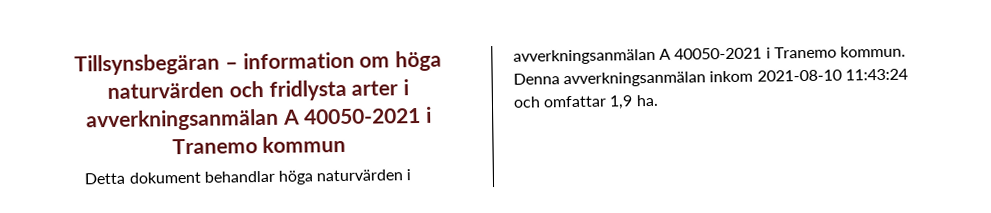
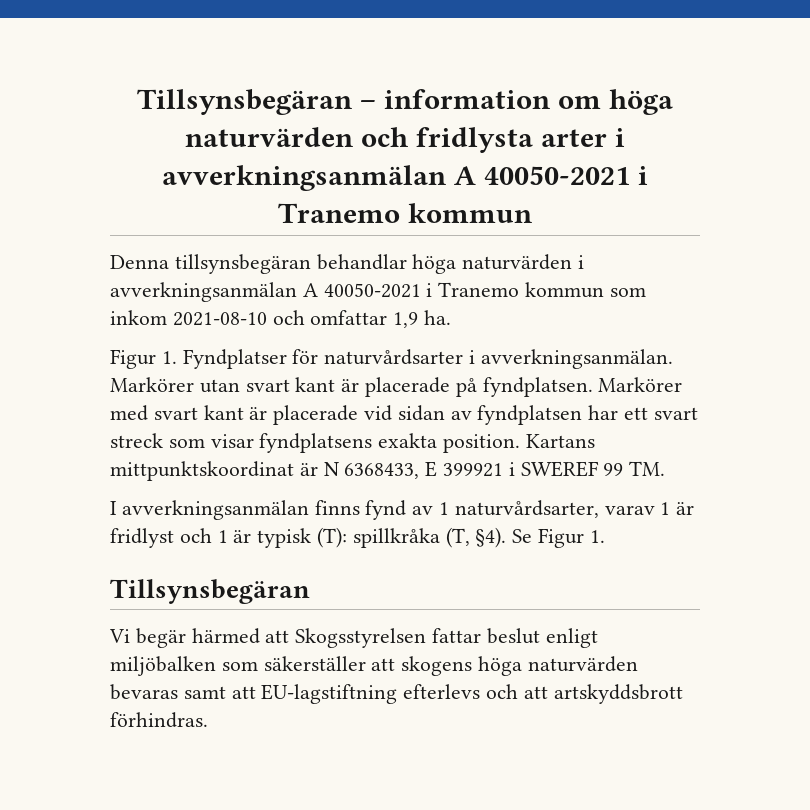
[84,171,201,185] Detta dokument -> [110,254,311,274] Denna tillsynsbegäran
[839,45,906,58] [513,71,707,88] kommun. Denna avverkningsanmälan -> [525,282,646,298] kommun som
[844,68,908,81] 11:43:24 -> (267, 319) none
(659, 100) none -> [110,349,673,369] [110,377,683,397] [110,405,698,425] [110,433,595,453] [110,461,666,481] [110,500,695,520] [110,527,605,548] [110,579,310,604] [109,628,598,648] [110,656,638,676] [110,684,683,704] [110,712,208,728] // Figur 1. Fyndplatser för naturvårdsarter i avverkningsanmälan. Markörer utan svart kant är placerade på fyndplatsen. Markörer med svart kant är placerade vid sidan av fyndplatsen har ett svart streck som visar fyndplatsens exakta position. Kartans mittpunktskoordinat är N 6368433, E 399921 i SWEREF 99 TM. // I avverkningsanmälan finns fynd av 1 naturvårdsarter, varav 1 är fridlyst och 1 är typisk (T): spillkråka (T, §4). Se Figur 1. // Tillsynsbegäran // Vi begär härmed att Skogsstyrelsen fattar beslut enligt miljöbalken som säkerställer att skogens höga naturvärden bevaras samt att EU-lagstiftning efterlevs och att artskyddsbrott förhindras.

